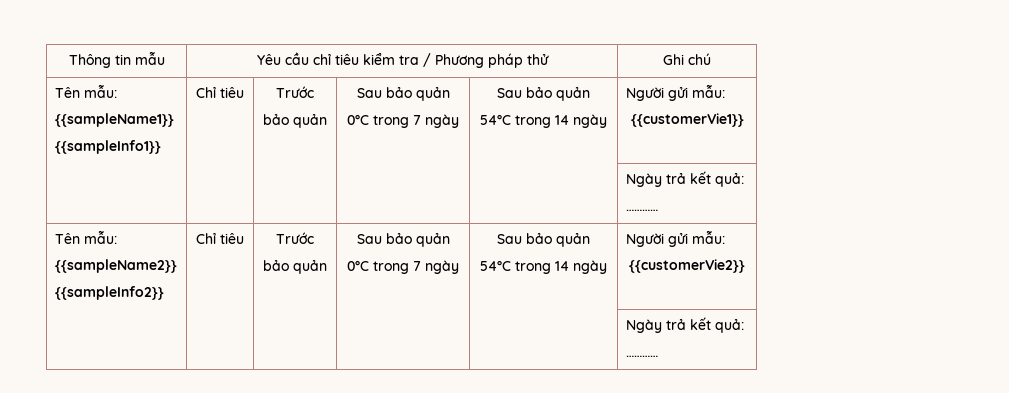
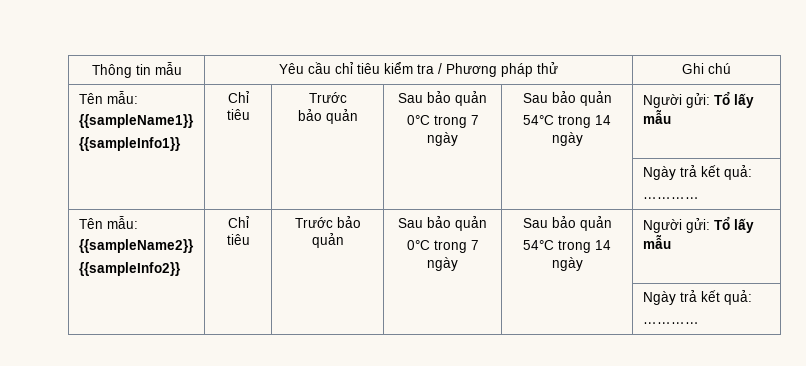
[667,84,725,101] [630,113,744,127] gửi mẫu: // {{customerVie1}} -> [685,91,754,108] [642,110,671,124] gửi: Tổ lấy mẫu
(314, 238) // -> (333, 222) none
[667,230,725,247] [629,259,745,273] gửi mẫu: // {{customerVie2}} -> [685,216,754,233] [642,235,671,249] gửi: Tổ lấy mẫu

